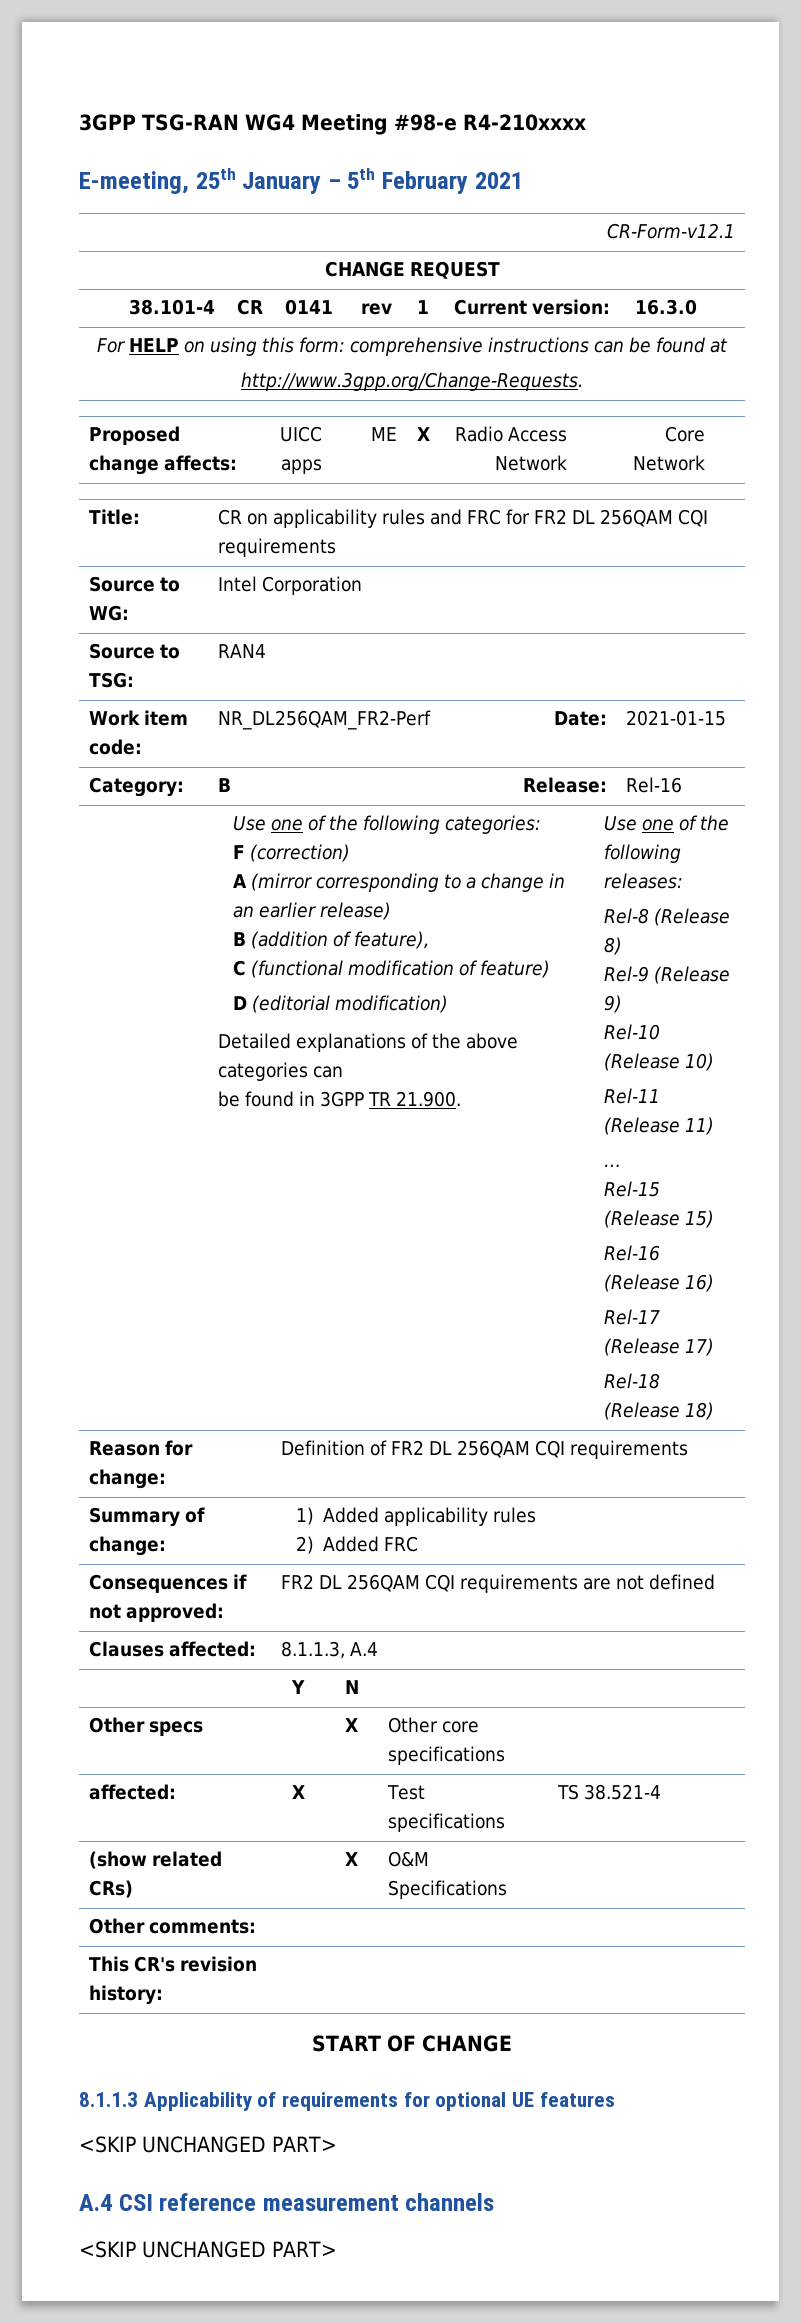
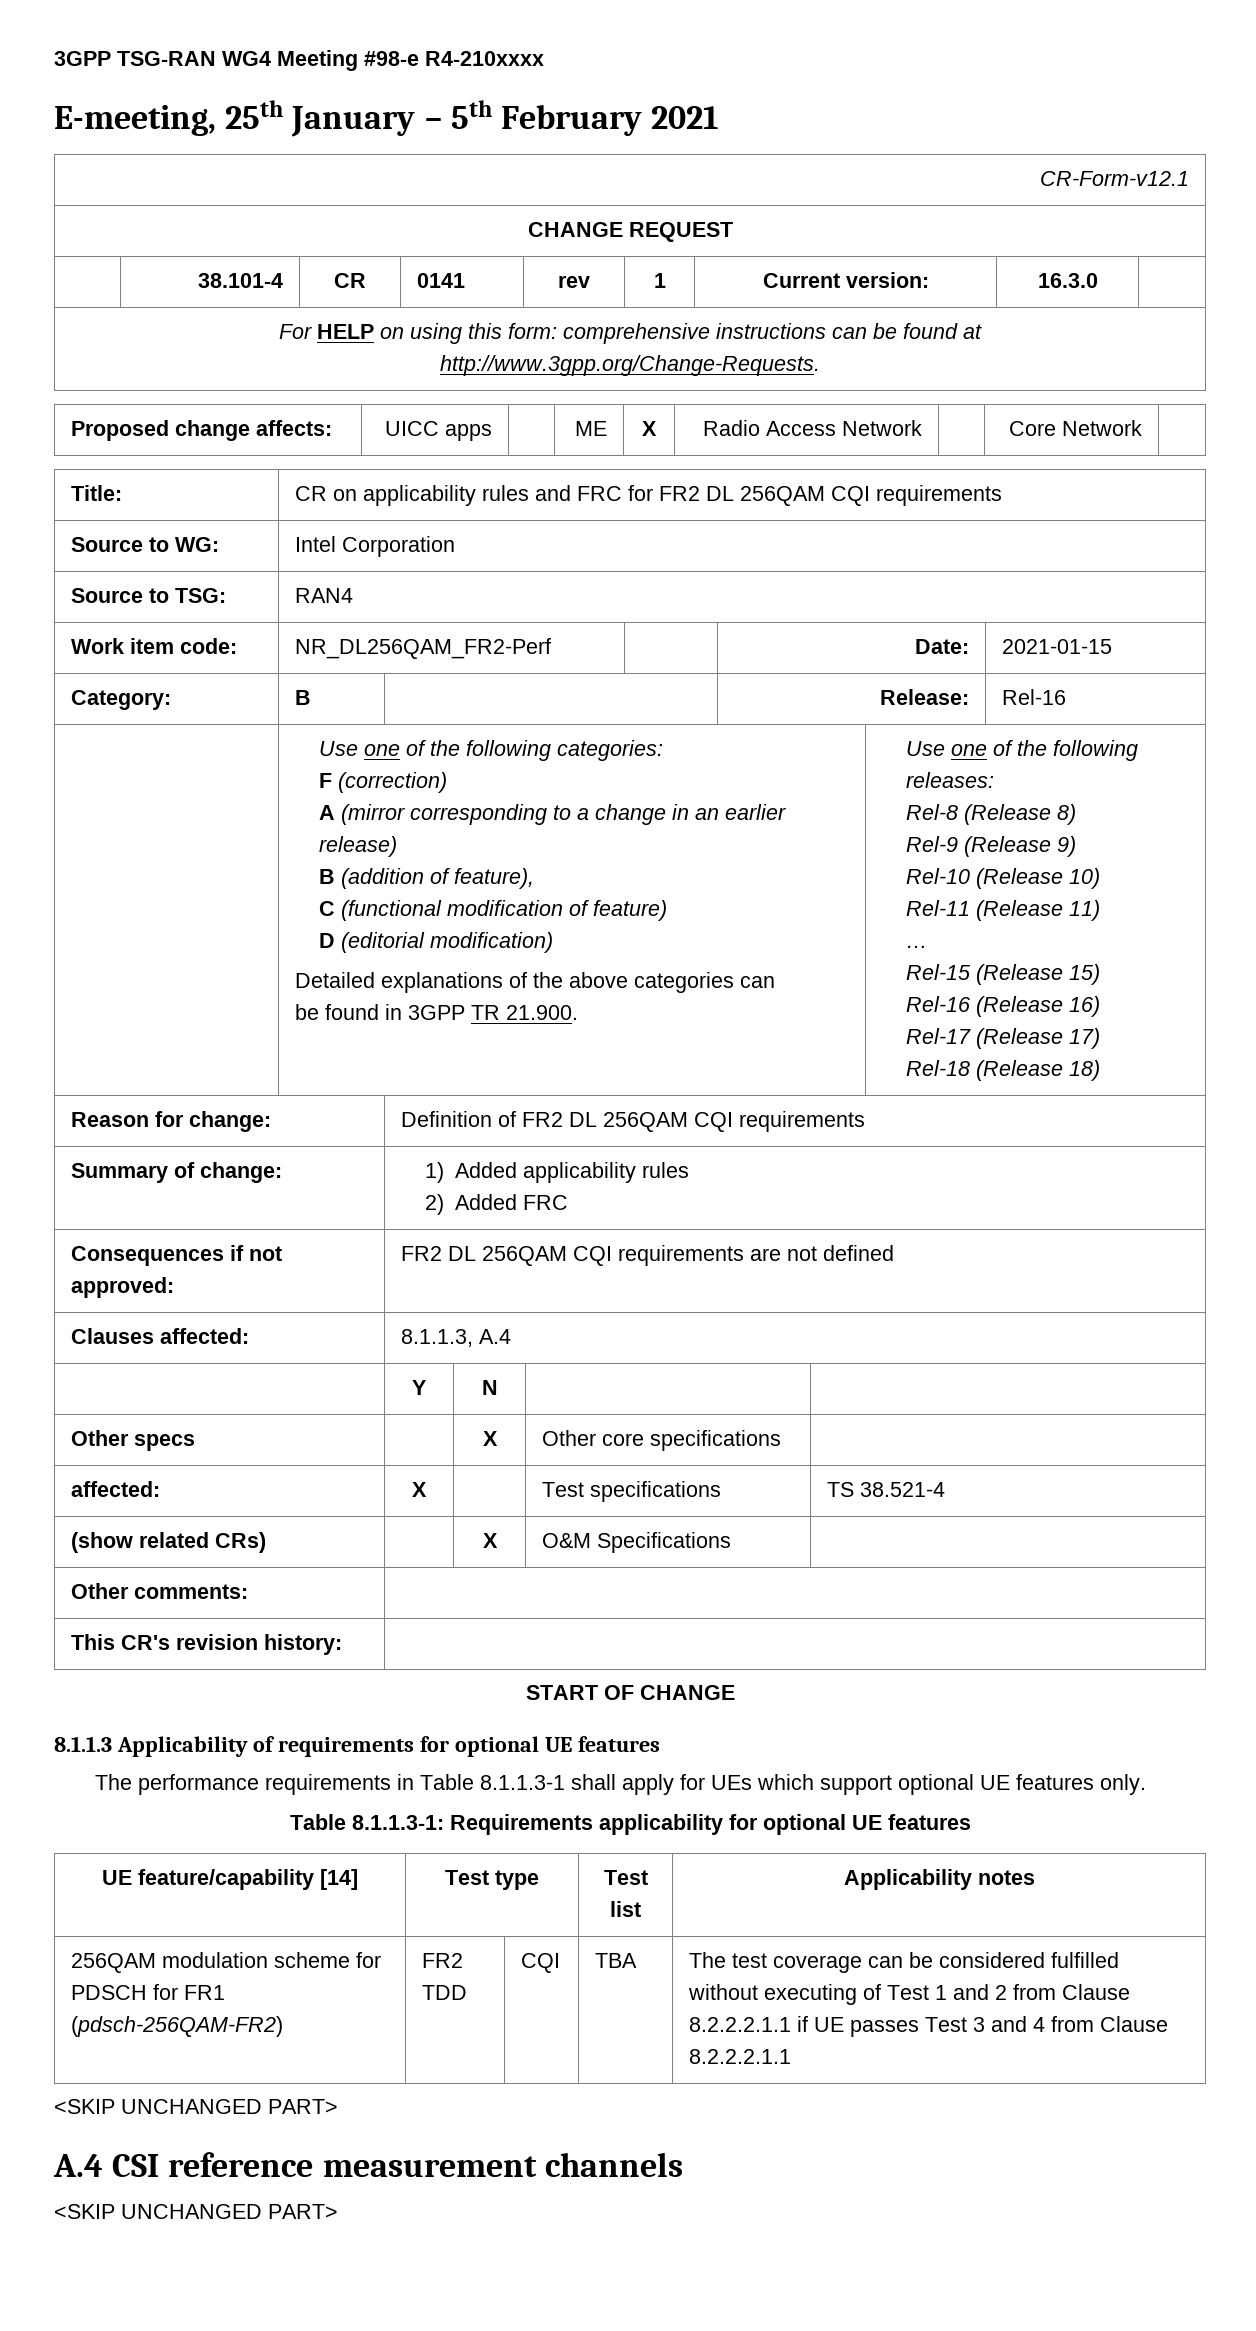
(615, 2099) none -> [95,1774,1147,1795] [289,1814,971,1835] [102,1869,358,1890] [445,1870,539,1890] [603,1870,648,1885] [610,1901,641,1917] [843,1869,1035,1890] [71,1952,382,1973] [71,1984,226,2000] [71,2016,284,2037] [422,1953,464,1968] [422,1985,468,2000] [521,1953,561,1973] [595,1953,638,1968] [689,1952,1120,1973] [688,1984,1131,2005] [689,2016,1169,2037] [689,2049,792,2064] // The performance requirements in Table 8.1.1.3-1 shall apply for UEs which support optional UE features only. // Table 8.1.1.3-1: Requirements applicability for optional UE features // UE feature/capability [14] | Test type | Test list | Applicability notes // 256QAM modulation scheme for PDSCH for FR1 (pdsch-256QAM-FR2) | FR2 TDD | CQI | TBA | The test coverage can be considered fulfilled without executing of Test 1 and 2 from Clause 8.2.2.2.1.1 if UE passes Test 3 and 4 from Clause 8.2.2.2.1.1

